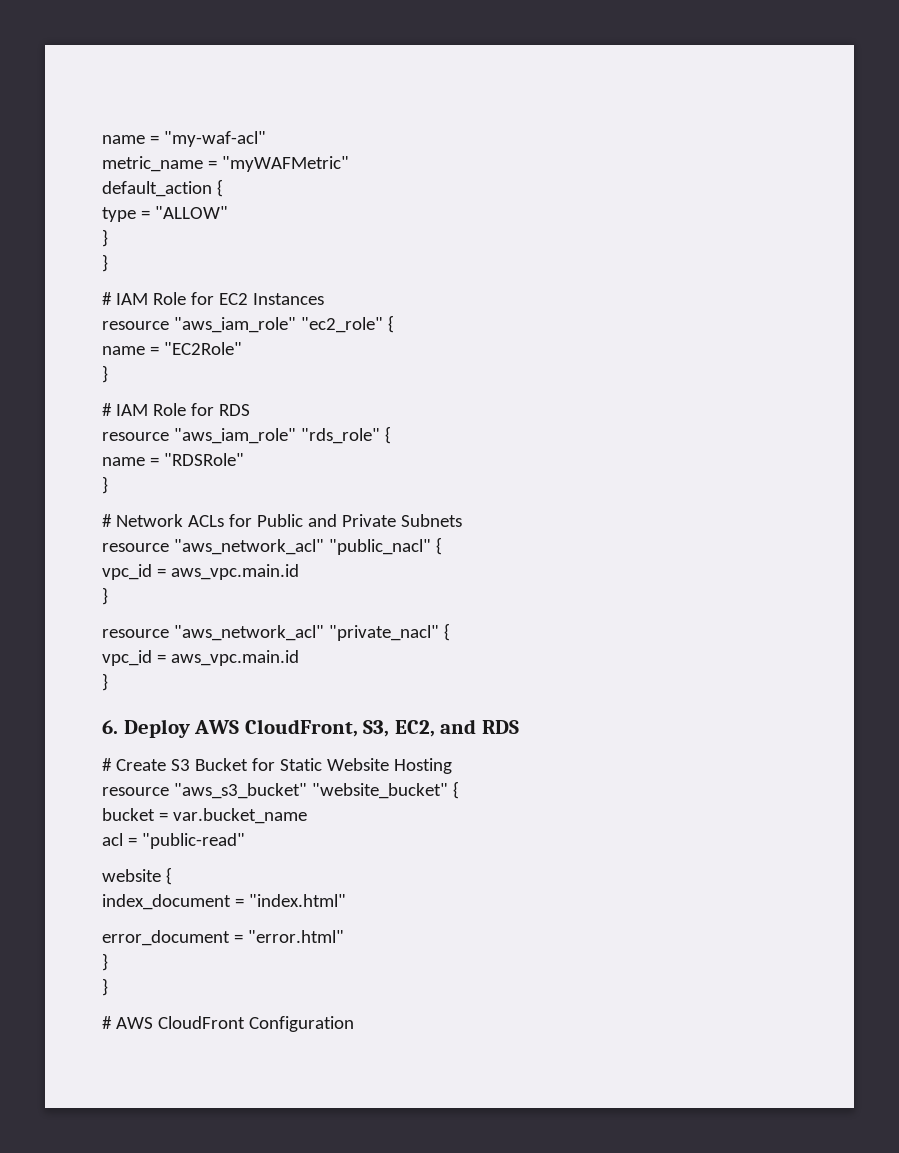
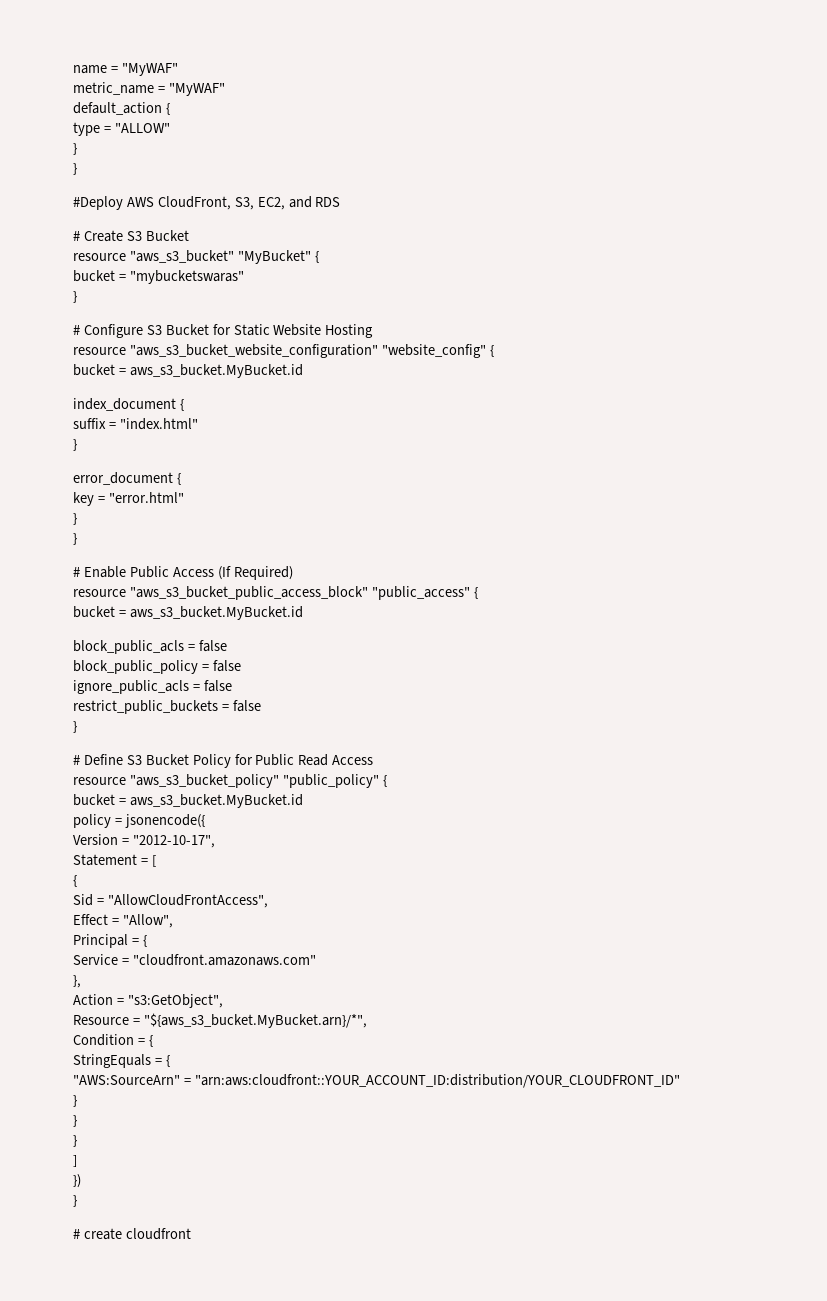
[102,131,266,147] name = "my-waf-acl" -> [73,63,178,76] name = "MyWAF"
[221,156,349,172] "myWAFMetric" -> [168,83,225,96] "MyWAF"
[102,292,324,305] [102,315,394,333] [102,342,242,355] [102,365,108,383] [102,403,250,416] [102,426,391,444] [102,453,244,466] [102,476,108,494] [102,514,462,527] [102,537,442,555] [102,564,299,580] [102,587,108,605] [102,623,450,641] [102,650,299,666] [102,673,108,691] [102,719,190,738] # IAM Role for EC2 Instances // resource "aws_iam_role" "ec2_role" { // name = "EC2Role" // } // # IAM Role for RDS // resource "aws_iam_role" "rds_role" { // name = "RDSRole" // } // # Network ACLs for Public and Private Subnets // resource "aws_network_acl" "public_nacl" { // vpc_id = aws_vpc.main.id // } // resource "aws_network_acl" "private_nacl" { // vpc_id = aws_vpc.main.id // } // 6. Deploy -> [73,196,123,210] #Deploy
(248, 764) none -> [73,250,319,264] [73,270,244,284] [73,291,77,303] [73,324,209,338] // resource "aws_s3_bucket" "MyBucket" { // bucket = "mybucketswaras" // } // # Configure S3 Bucket
[173,781,459,799] [102,808,307,824] [102,833,245,849] [102,867,172,885] [102,894,231,910] "aws_s3_bucket" "website_bucket" { // bucket = var.bucket_name // acl = "public-read" // website { // index_document -> [129,344,494,358] [73,364,303,378] [73,398,184,411] [73,418,106,429] "aws_s3_bucket_website_configuration" "website_config" { // bucket = aws_s3_bucket.MyBucket.id // index_document { // suffix
(346, 900) none -> [73,439,77,451] // }
(230, 938) none -> [176,473,181,485] [73,492,94,506] { // key
[115,1016,354,1032] AWS CloudFront Configuration -> [83,566,293,580] [73,586,478,600] [73,606,303,620] [73,640,227,654] [73,660,241,674] [73,680,232,694] [73,700,261,714] [73,721,77,733] [73,754,374,768] [73,774,387,788] [73,794,303,808] [73,814,205,828] [73,834,215,848] [73,854,156,867] [73,875,77,887] [73,894,268,908] [73,914,173,928] [73,934,147,948] [73,954,316,966] [73,975,81,988] [73,994,223,1008] [73,1013,367,1028] [73,1034,153,1047] [73,1054,170,1068] [73,1074,680,1088] [73,1095,77,1107] [73,1115,77,1127] [73,1135,77,1147] [73,1155,77,1167] [73,1174,81,1188] [73,1195,77,1207] [73,1228,191,1240] Enable Public Access (If Required) // resource "aws_s3_bucket_public_access_block" "public_access" { // bucket = aws_s3_bucket.MyBucket.id // block_public_acls = false // block_public_policy = false // ignore_public_acls = false // restrict_public_buckets = false // } // # Define S3 Bucket Policy for Public Read Access // resource "aws_s3_bucket_policy" "public_policy" { // bucket = aws_s3_bucket.MyBucket.id // policy = jsonencode({ // Version = "2012-10-17", // Statement = [ // { // Sid = "AllowCloudFrontAccess", // Effect = "Allow", // Principal = { // Service = "cloudfront.amazonaws.com" // }, // Action = "s3:GetObject", // Resource = "${aws_s3_bucket.MyBucket.arn}/*", // Condition = { // StringEquals = { // "AWS:SourceArn" = "arn:aws:cloudfront::YOUR_ACCOUNT_ID:distribution/YOUR_CLOUDFRONT_ID" // } // } // } // ] // }) // } // # create cloudfront

